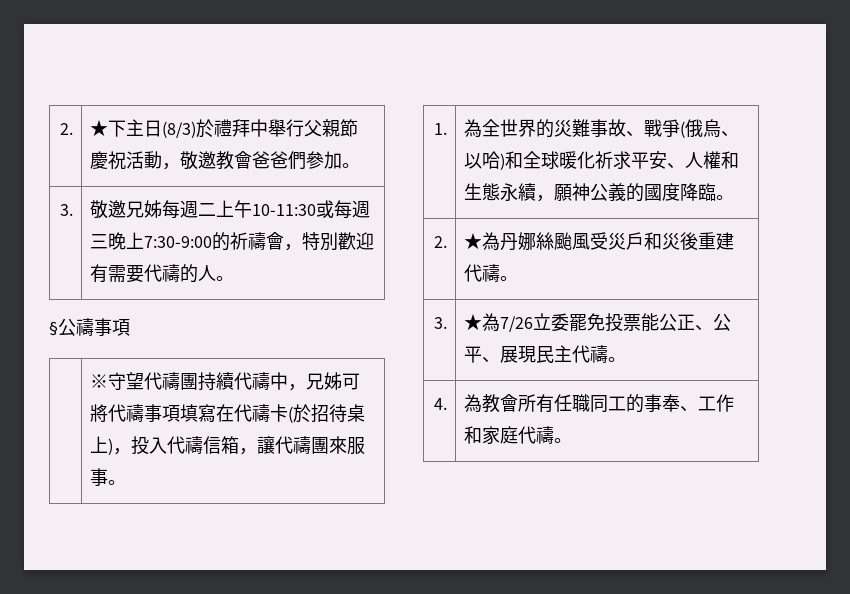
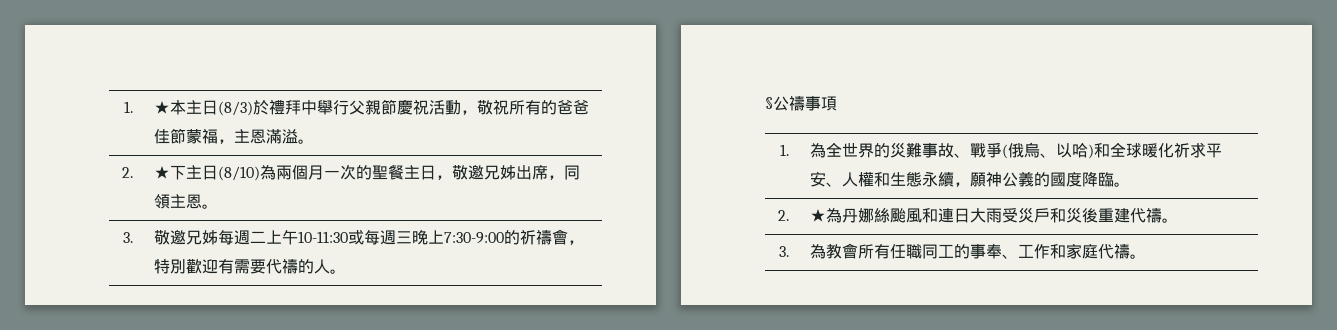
[59,123,73,135] [90,120,127,137] 2. | ★下 -> [123,101,133,113] [154,100,187,115] 1. | ★本
[198,151,343,170] 邀教會爸爸們參加 -> [493,99,590,115] [154,128,315,144] [121,167,133,178] [154,164,581,181] [154,194,203,209] 祝所有的爸爸佳節蒙福，主恩滿溢。 // 2. | ★下主日(8/10)為兩個月一次的聖餐主日，敬邀兄姊出席，同領主恩
[90,372,361,391] [90,404,366,423] [90,436,366,455] [90,468,127,486] // | ※守望代禱團持續代禱中，兄姊可將代禱事項填寫在代禱卡(於招待桌上)，投入代禱信箱，讓代禱團來服事。 -> (837, 103) none
(591, 241) none -> [922,208,1003,223] 和連日大雨
[464,313,732,332] [464,345,627,364] [433,398,447,410] | ★為7/26立委罷免投票能公正、公平、展現民主代禱。 // 4. -> (789, 251) none

